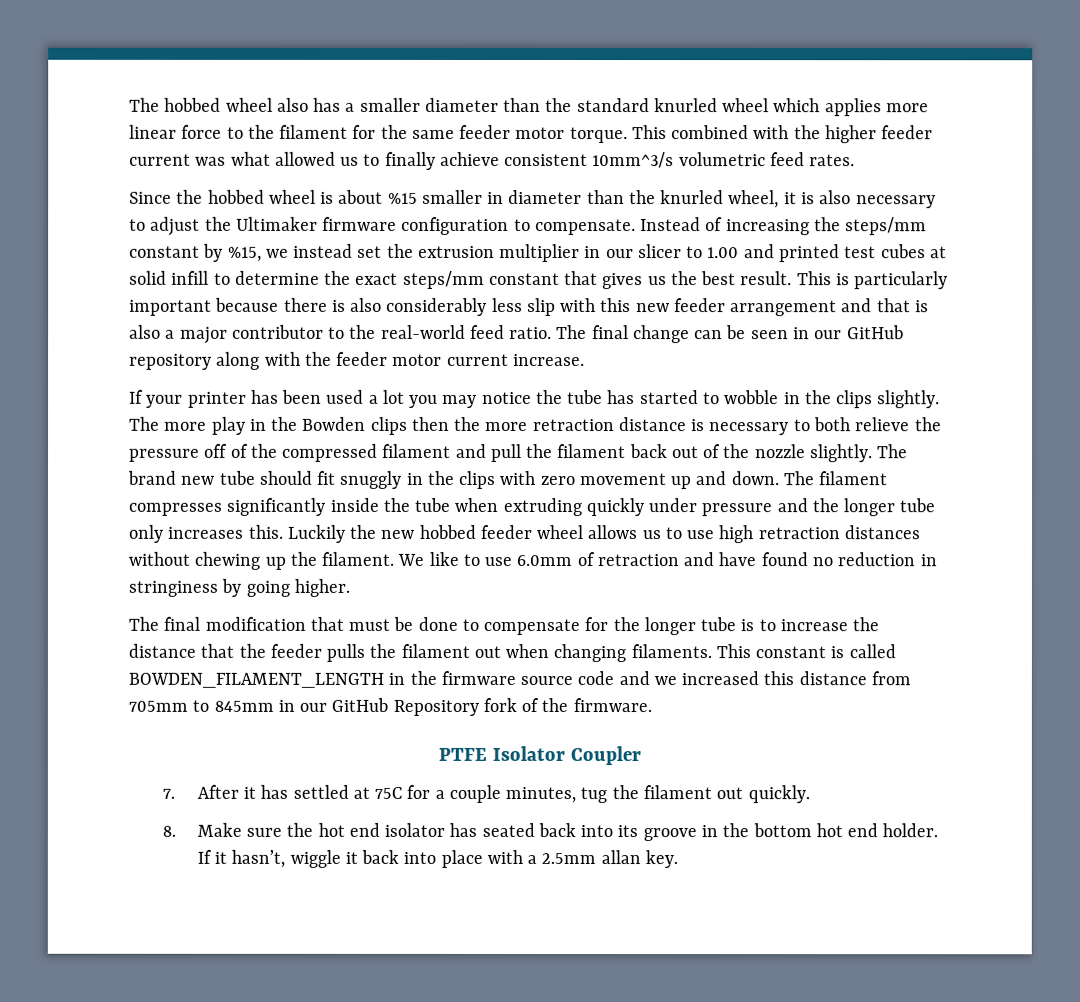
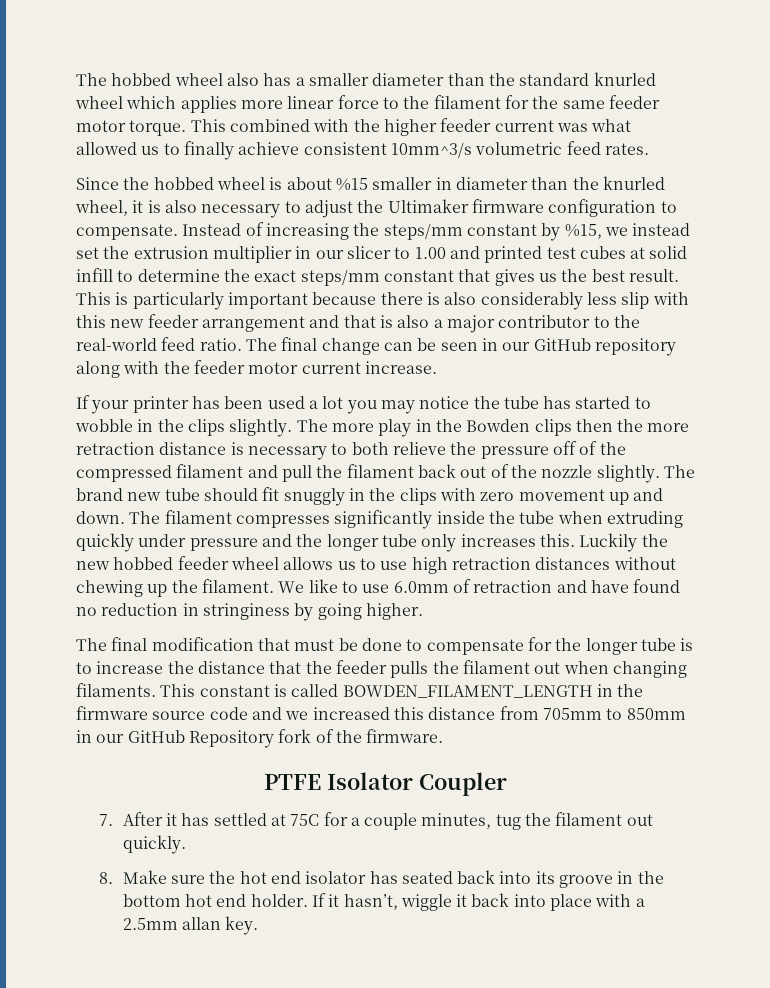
[213,700,274,712] 845mm -> [626,708,686,720] 850mm

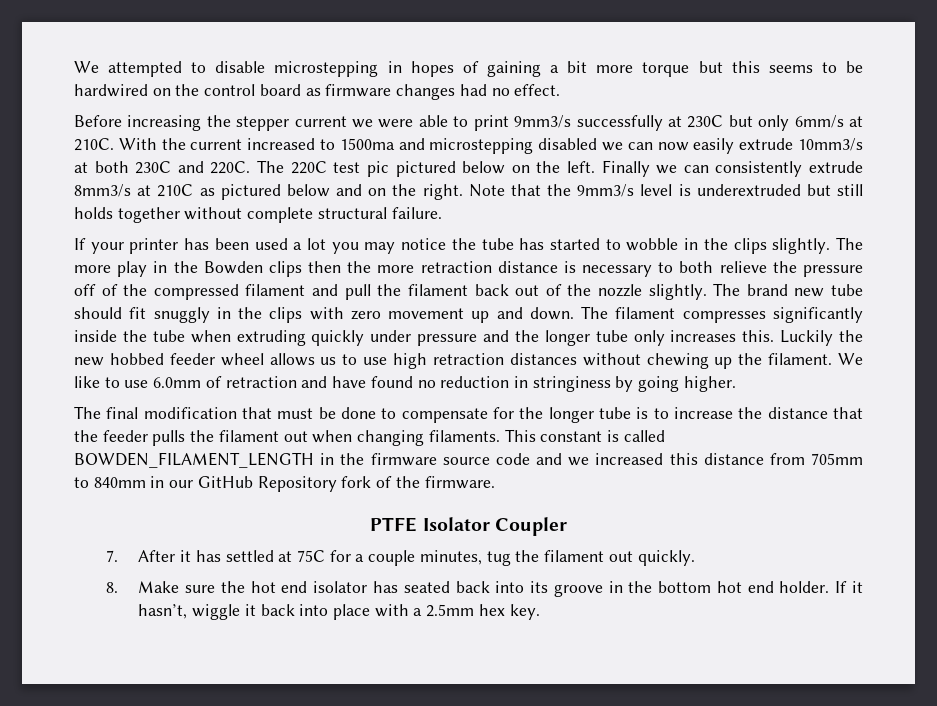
[76,72,656,86] [75,95,660,113] [76,118,632,136] [76,141,649,160] [76,176,665,191] [75,199,677,218] [76,222,691,241] [76,246,688,263] [76,268,679,286] [76,292,689,310] [76,314,640,333] [76,337,676,356] [76,360,437,378] The hobbed wheel also has a smaller diameter than the standard knurled wheel which applies more linear force to the filament for the same feeder motor torque. This combined with the higher feeder current was what allowed us to finally achieve consistent 10mm^3/s volumetric feed rates. // Since the hobbed wheel is about %15 smaller in diameter than the knurled wheel, it is also necessary to adjust the Ultimaker firmware configuration to compensate. Instead of increasing the steps/mm constant by %15, we instead set the extrusion multiplier in our slicer to 1.00 and printed test cubes at solid infill to determine the exact steps/mm constant that gives us the best result. This is particularly important because there is also considerably less slip with this new feeder arrangement and that is also a major contributor to the real-world feed ratio. The final change can be seen in our GitHub repository along with the feeder motor current increase. -> [74,61,864,77] [74,84,561,100] [74,115,863,131] [74,138,863,154] [74,160,863,177] [74,184,863,200] [74,207,442,223] We attempted to disable microstepping in hopes of gaining a bit more torque but this seems to be hardwired on the control board as firmware changes had no effect. // Before increasing the stepper current we were able to print 9mm3/s successfully at 230C but only 6mm/s at 210C. With the current increased to 1500ma and microstepping disabled we can now easily extrude 10mm3/s at both 230C and 220C. The 220C test pic pictured below on the left. Finally we can consistently extrude 8mm3/s at 210C as pictured below and on the right. Note that the 9mm3/s level is underextruded but still holds together without complete structural failure.
[626,708,686,720] 850mm -> [93,477,146,488] 840mm
[181,917,221,930] allan -> [478,604,505,616] hex

